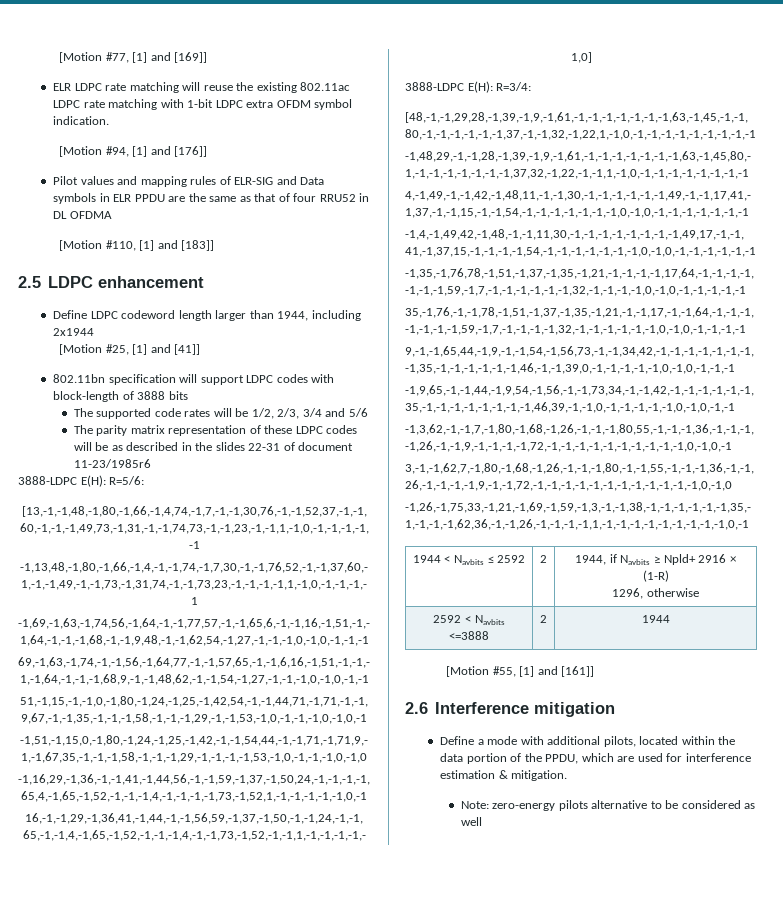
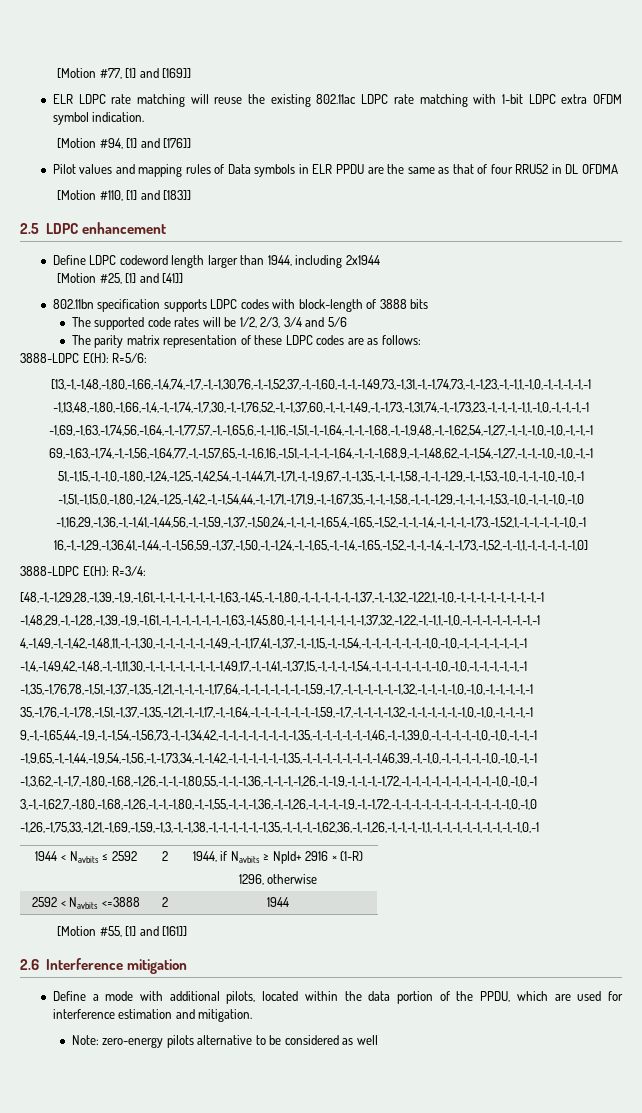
[234,176,297,185] ELR-SIG and -> (225, 169) none
[179,374,244,385] will support -> [163,299,207,312] supports
[73,442,354,451] [73,459,151,468] will be as described in the slides 22-31 of document 11-23/1985r6 -> [347,335,421,345] are as follows:
[498,770,508,779] & -> [175,1009,195,1019] and

